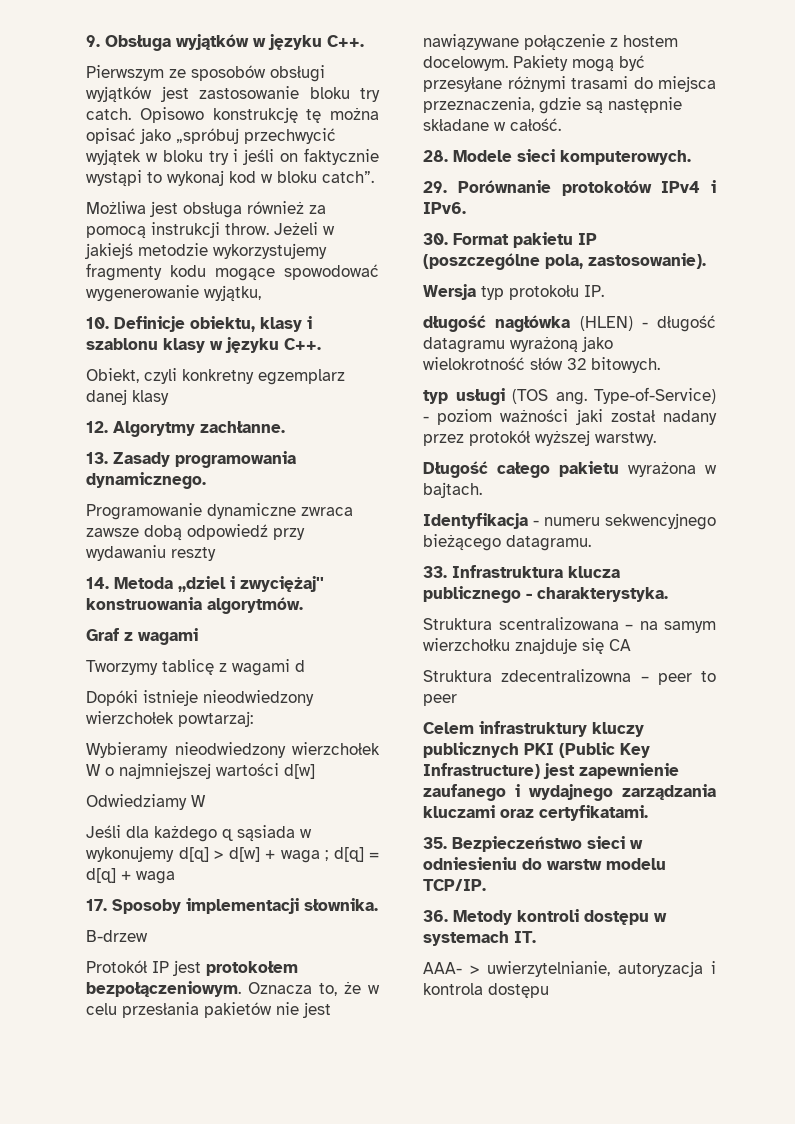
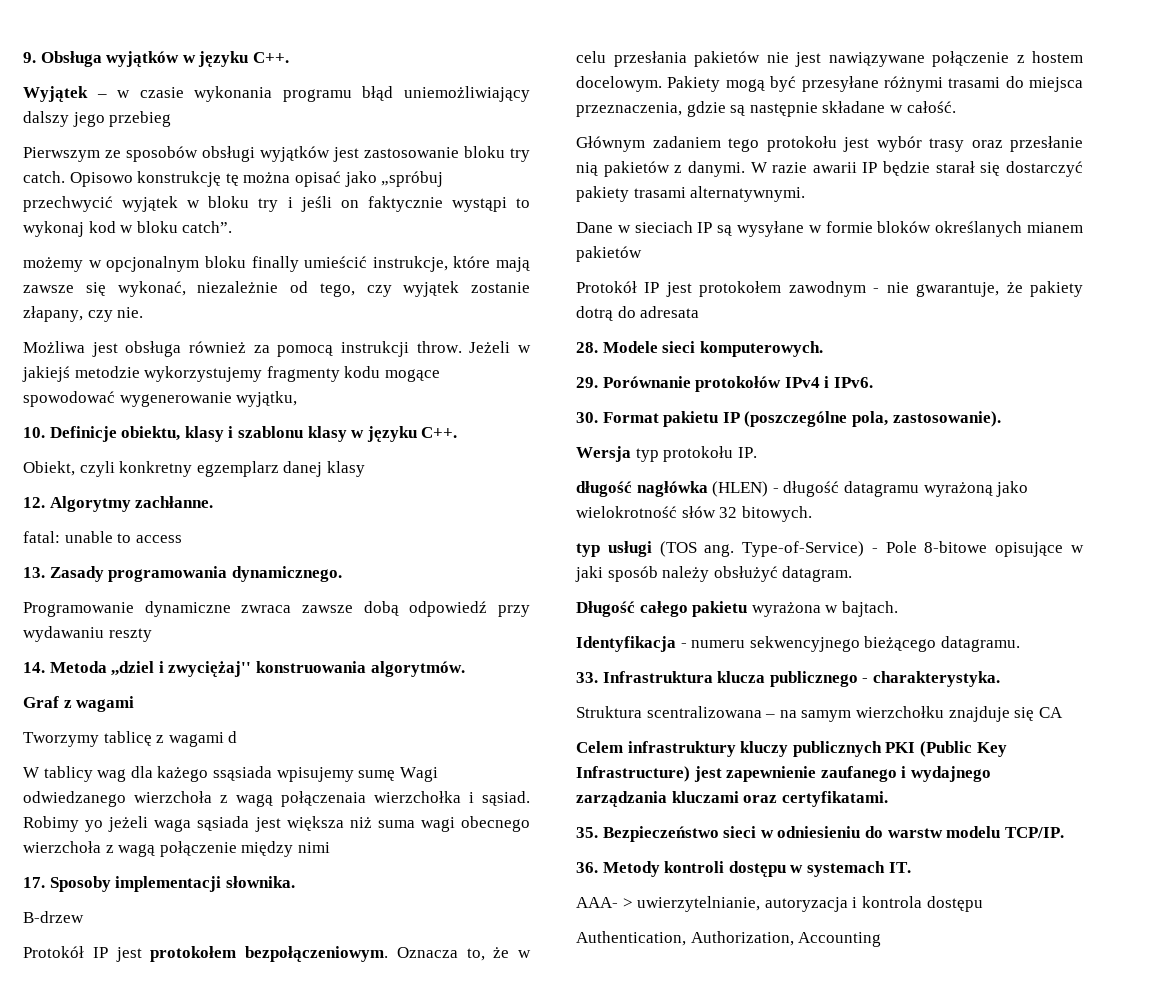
(364, 41) none -> [23,86,530,102] [23,111,172,127] // Wyjątek – w czasie wykonania programu błąd uniemożliwiający dalszy jego przebieg
(374, 177) none -> [23,256,530,272] [23,281,530,297] [23,306,144,322] // możemy w opcjonalnym bloku finally umieścić instrukcje, które mają zawsze się wykonać, niezależnie od tego, czy wyjątek zostanie złapany, czy nie.
(285, 427) none -> [23,531,182,543] // fatal: unable to access
[86,690,314,706] [86,711,253,727] [86,742,380,758] [86,763,315,779] [86,794,206,810] [86,825,312,842] [86,846,379,863] [86,868,175,884] Dopóki istnieje nieodwiedzony wierzchołek powtarzaj: // Wybieramy nieodwiedzony wierzchołek W o najmniejszej wartości d[w] // Odwiedziamy W // Jeśli dla każdego q sąsiada w wykonujemy d[q] > d[w] + waga ; d[q] = d[q] + waga -> [23,766,438,782] [23,791,530,807] [23,816,531,832] [23,841,330,857] W tablicy wag dla każego ssąsiada wpisujemy sumę Wagi odwiedzanego wierzchoła z wagą połączenaia wierzchołka i sąsiad. Robimy yo jeżeli waga sąsiada jest większa niż suma wagi obecnego wierzchoła z wagą połączenie między nimi
(561, 124) none -> [576,136,1083,152] [576,161,1083,177] [576,186,806,202] [576,221,1083,237] [576,246,642,262] [576,281,1083,297] [576,306,700,321] // Głównym zadaniem tego protokołu jest wybór trasy oraz przesłanie nią pakietów z danymi. W razie awarii IP będzie starał się dostarczyć pakiety trasami alternatywnymi. // Dane w sieciach IP są wysyłane w formie bloków określanych mianem pakietów // Protokół IP jest protokołem zawodnym - nie gwarantuje, że pakiety dotrą do adresata
[437,409,717,425] [423,430,656,446] poziom ważności jaki został nadany przez protokół wyższej warstwy. -> [885,541,1084,557] [575,566,853,582] Pole 8-bitowe opisujące w jaki sposób należy obsłużyć datagram.
[423,669,716,685] [423,694,457,706] // Struktura zdecentralizowna – peer to peer -> (1063, 712) none
(549, 990) none -> [576,931,882,947] // Authentication, Authorization, Accounting

